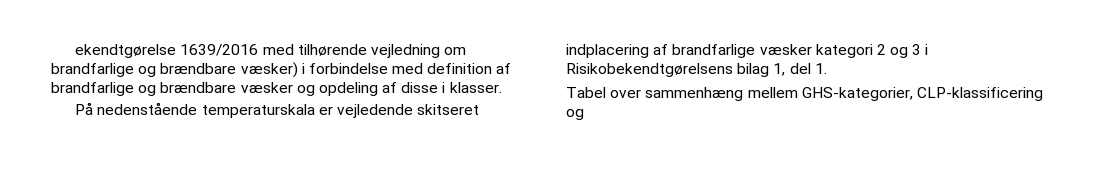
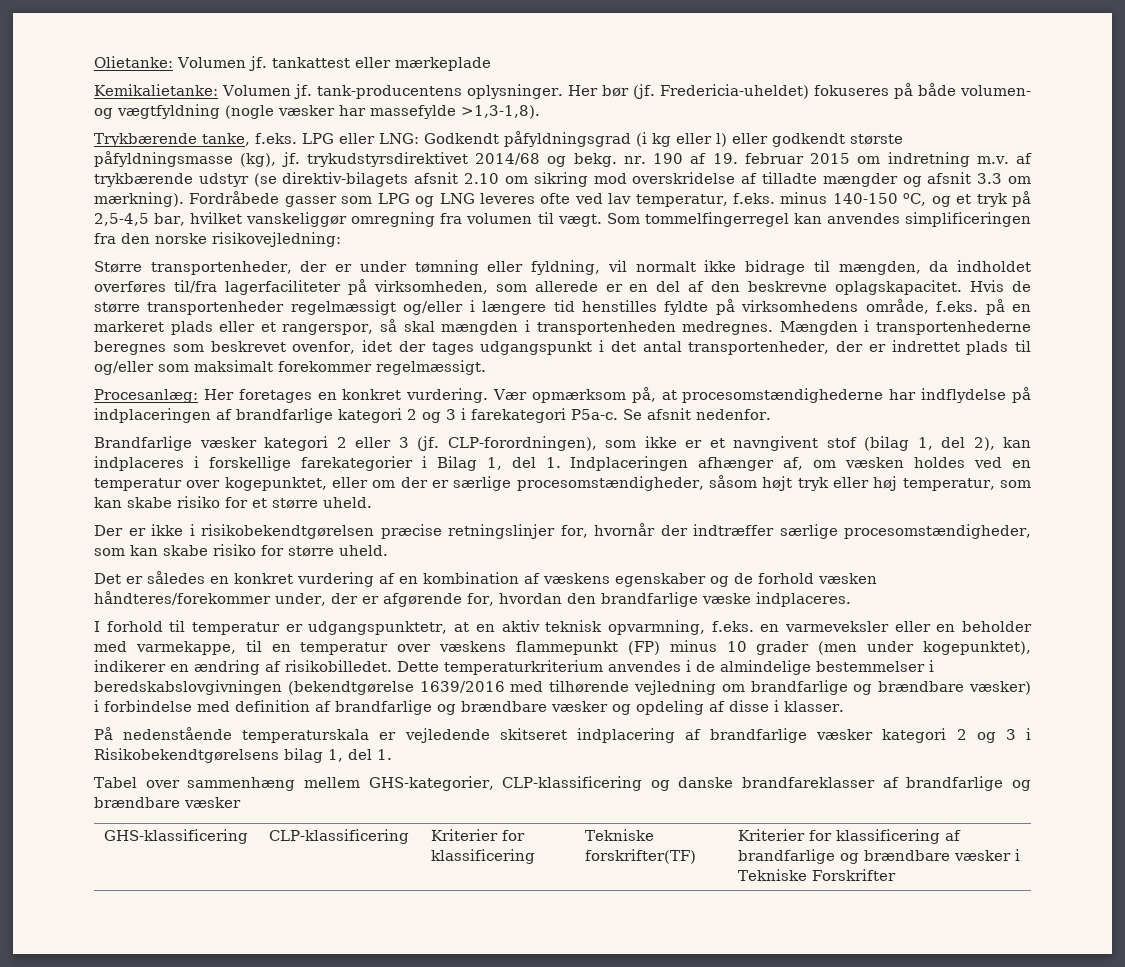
[75,44,177,58] ekendtgørelse -> [94,56,491,71] [94,83,1031,99] [94,104,540,119] [94,131,903,147] [94,151,1032,167] [94,172,1031,187] [94,191,1031,207] [94,212,1031,227] [94,232,341,247] [94,260,1031,275] [94,279,1031,295] [94,299,1032,315] [94,319,1031,335] [94,340,1031,355] [94,360,486,375] [94,387,1031,403] [94,408,771,423] [94,436,1031,451] [94,456,1031,471] [94,475,1031,491] [94,496,372,509] [94,523,1032,539] [94,544,388,557] [94,571,877,587] [94,591,851,607] [94,620,1032,635] [94,640,1032,655] [94,660,934,675] [94,680,414,695] Olietanke: Volumen jf. tankattest eller mærkeplade // Kemikalietanke: Volumen jf. tank-producentens oplysninger. Her bør (jf. Fredericia-uheldet) fokuseres på både volumen- og vægtfyldning (nogle væsker har massefylde >1,3-1,8). // Trykbærende tanke, f.eks. LPG eller LNG: Godkendt påfyldningsgrad (i kg eller l) eller godkendt største påfyldningsmasse (kg), jf. trykudstyrsdirektivet 2014/68 og bekg. nr. 190 af 19. februar 2015 om indretning m.v. af trykbærende udstyr (se direktiv-bilagets afsnit 2.10 om sikring mod overskridelse af tilladte mængder og afsnit 3.3 om mærkning). Fordråbede gasser som LPG og LNG leveres ofte ved lav temperatur, f.eks. minus 140-150 oC, og et tryk på 2,5-4,5 bar, hvilket vanskeliggør omregning fra volumen til vægt. Som tommelfingerregel kan anvendes simplificeringen fra den norske risikovejledning: // Større transportenheder, der er under tømning eller fyldning, vil normalt ikke bidrage til mængden, da indholdet overføres til/fra lagerfaciliteter på virksomheden, som allerede er en del af den beskrevne oplagskapacitet. Hvis de større transportenheder regelmæssigt og/eller i længere tid henstilles fyldte på virksomhedens område, f.eks. på en markeret plads eller et rangerspor, så skal mængden i transportenheden medregnes. Mængden i transportenhederne beregnes som beskrevet ovenfor, idet der tages udgangspunkt i det antal transportenheder, der er indrettet plads til og/eller som maksimalt forekommer regelmæssigt. // Procesanlæg: Her foretages en konkret vurdering. Vær opmærksom på, at procesomstændighederne har indflydelse på indplaceringen af brandfarlige kategori 2 og 3 i farekategori P5a-c. Se afsnit nedenfor. // Brandfarlige væsker kategori 2 eller 3 (jf. CLP-forordningen), som ikke er et navngivent stof (bilag 1, del 2), kan indplaceres i forskellige farekategorier i Bilag 1, del 1. Indplaceringen afhænger af, om væsken holdes ved en temperatur over kogepunktet, eller om der er særlige procesomstændigheder, såsom højt tryk eller høj temperatur, som kan skabe risiko for et større uheld. // Der er ikke i risikobekendtgørelsen præcise retningslinjer for, hvornår der indtræffer særlige procesomstændigheder, som kan skabe risiko for større uheld. // Det er således en konkret vurdering af en kombination af væskens egenskaber og de forhold væsken håndteres/forekommer under, der er afgørende for, hvordan den brandfarlige væske indplaceres. // I forhold til temperatur er udgangspunktetr, at en aktiv teknisk opvarmning, f.eks. en varmeveksler eller en beholder med varmekappe, til en temperatur over væskens flammepunkt (FP) minus 10 grader (men under kogepunktet), indikerer en ændring af risikobilledet. Dette temperaturkriterium anvendes i de almindelige bestemmelser i beredskabslovgivningen (bekendtgørelse
(584, 114) none -> [678,776,1031,791] [94,797,241,808] [104,829,249,844] [269,829,410,844] [431,829,526,841] [431,849,536,864] [585,829,655,841] [585,849,697,864] [738,829,962,844] [738,849,1021,864] [738,869,897,881] danske brandfareklasser af brandfarlige og brændbare væsker // GHS-klassificering | CLP-klassificering | Kriterier for klassificering | Tekniske forskrifter(TF) | Kriterier for klassificering af brandfarlige og brændbare væsker i Tekniske Forskrifter

